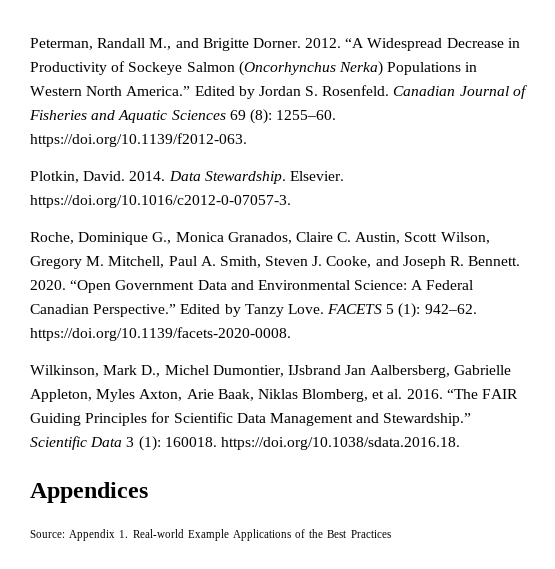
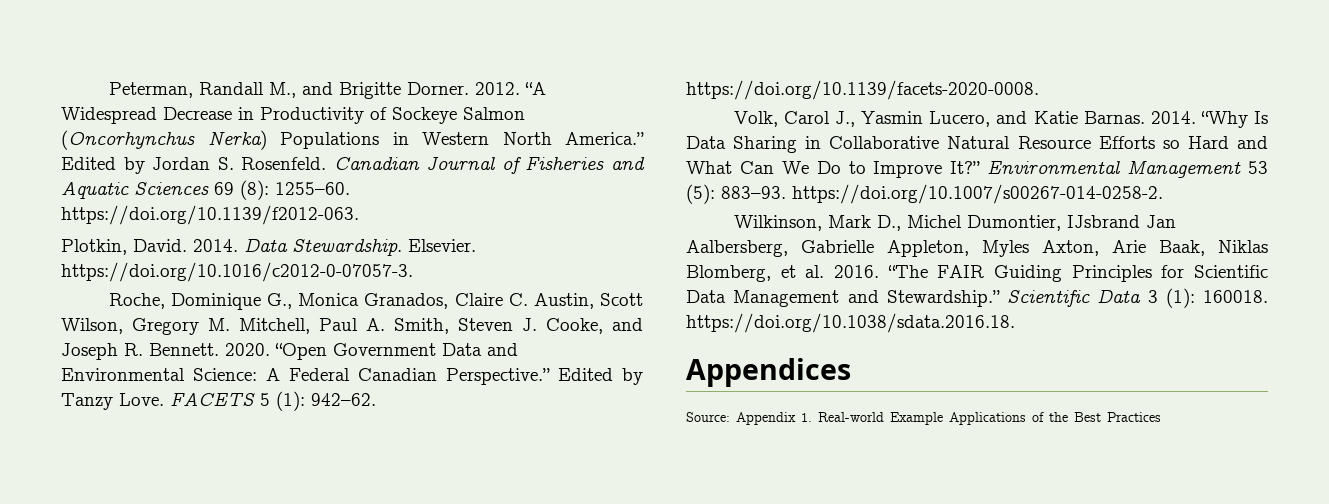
(291, 334) none -> [733,111,1268,128] [686,136,1268,153] [686,160,1268,178] [686,184,1163,204] // Volk, Carol J., Yasmin Lucero, and Katie Barnas. 2014. “Why Is Data Sharing in Collaborative Natural Resource Efforts so Hard and What Can We Do to Improve It?” Environmental Management 53 (5): 883–93. https://doi.org/10.1007/s00267-014-0258-2.

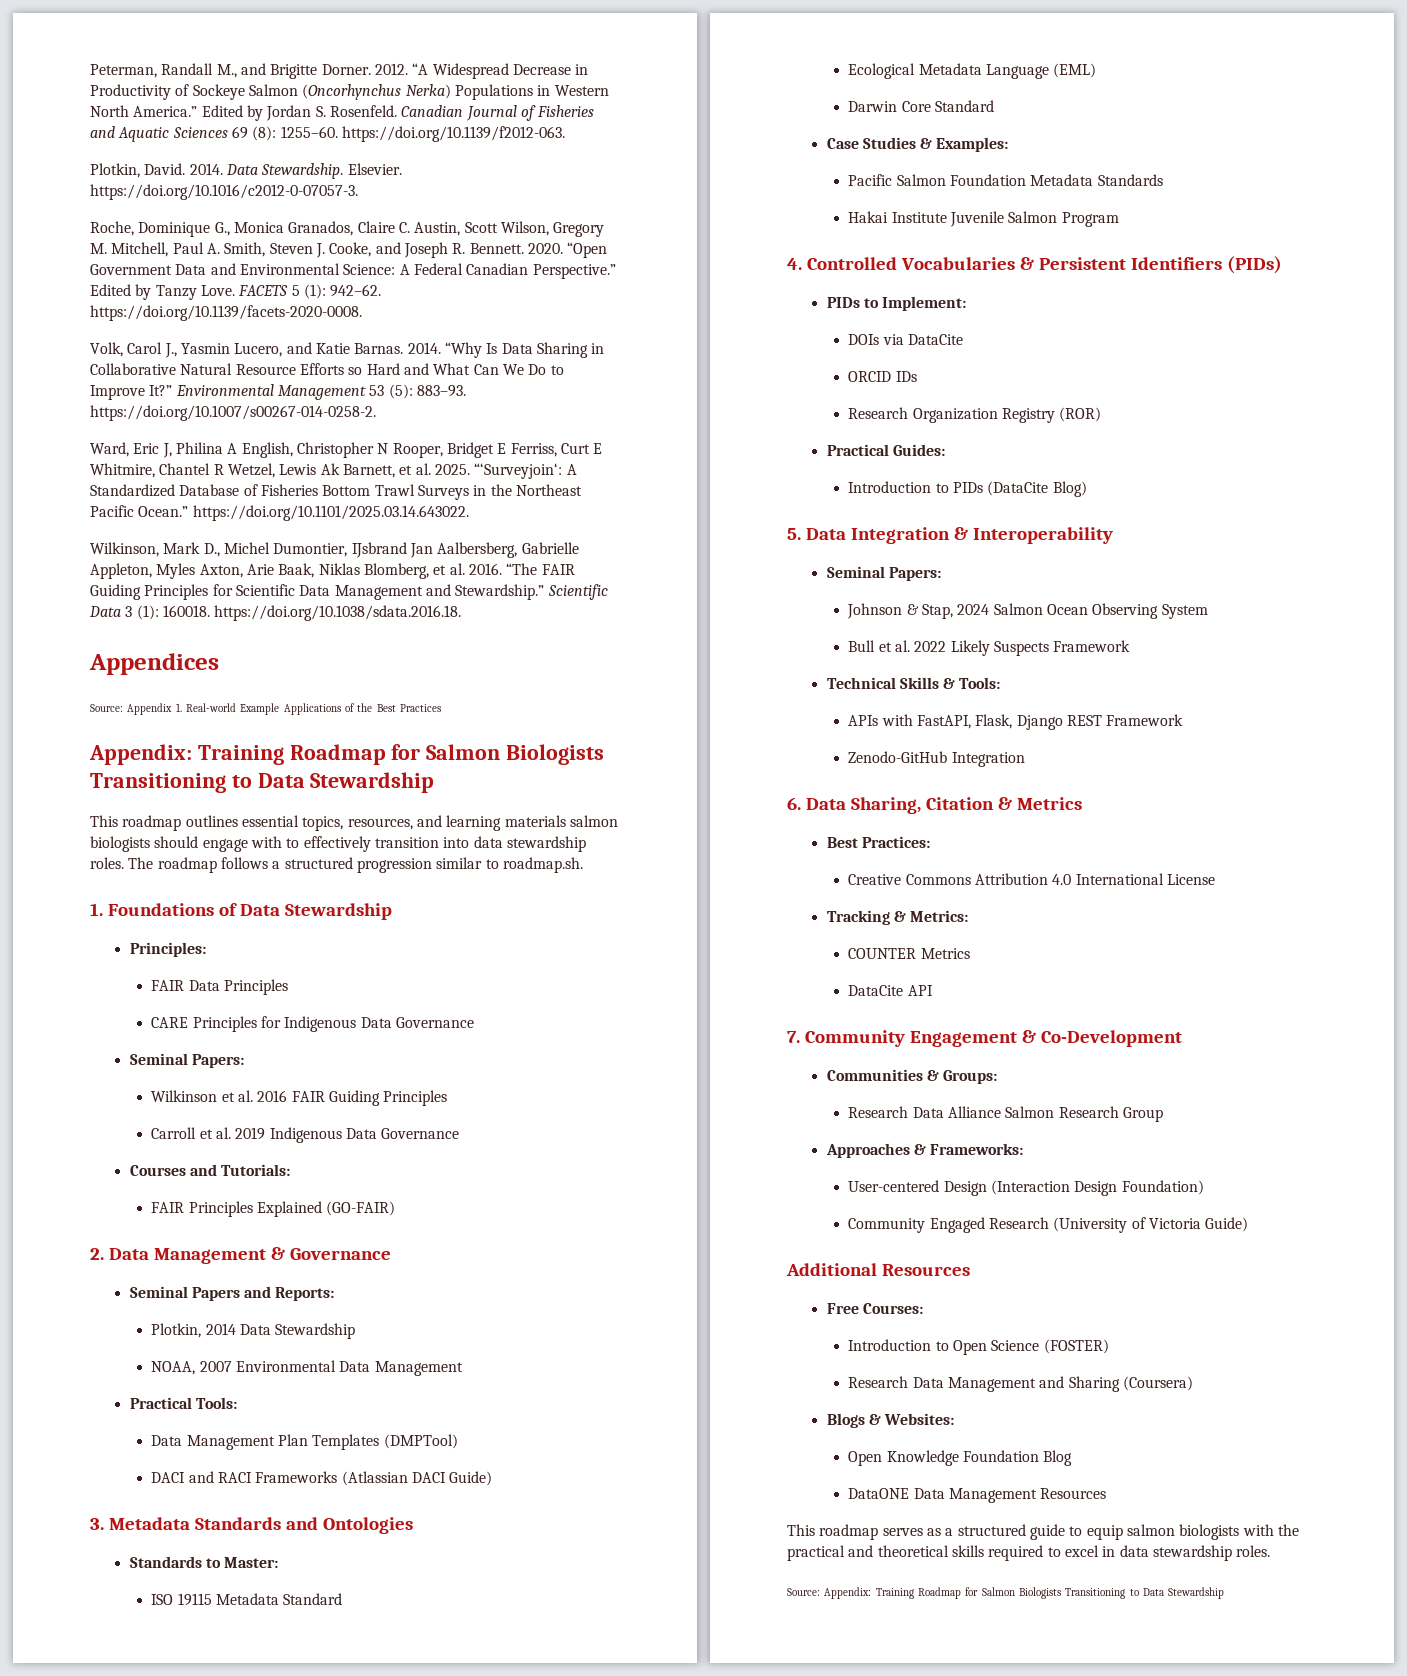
(1163, 194) none -> [90,442,603,458] [90,463,577,479] [90,484,582,500] [90,505,469,521] // Ward, Eric J, Philina A English, Christopher N Rooper, Bridget E Ferriss, Curt E Whitmire, Chantel R Wetzel, Lewis Ak Barnett, et al. 2025. “‘Surveyjoin‘: A Standardized Database of Fisheries Bottom Trawl Surveys in the Northeast Pacific Ocean.” https://doi.org/10.1101/2025.03.14.643022.
(1161, 417) none -> [89,744,605,765] [90,772,435,793] [90,815,618,831] [90,836,586,852] [90,857,583,873] [90,903,392,920] [129,942,206,957] [151,979,289,995] [151,1016,475,1032] [129,1053,244,1068] [151,1090,448,1106] [151,1127,460,1143] [129,1164,291,1176] [151,1201,396,1217] [90,1247,391,1264] [129,1286,335,1301] [151,1323,356,1339] [151,1360,463,1376] [129,1397,237,1409] [151,1434,458,1450] [151,1471,493,1486] [90,1517,413,1534] [129,1556,279,1568] [151,1593,343,1606] [848,63,1097,79] [848,100,995,112] [826,137,1009,152] [848,174,1163,186] [848,211,1119,227] [787,256,1282,274] [826,296,967,311] [848,334,964,345] [848,371,917,382] [848,407,1102,423] [826,444,945,456] [848,481,1087,497] [787,527,1113,544] [826,566,941,581] [847,603,1208,619] [848,640,1131,656] [826,677,1001,689] [848,714,1184,730] [848,751,1025,767] [787,797,1082,814] [826,836,930,848] [848,873,1216,885] [826,910,969,925] [848,948,970,959] [848,985,933,996] [787,1030,1182,1047] [826,1069,998,1084] [848,1106,1164,1122] [825,1143,1024,1158] [848,1180,1204,1196] [848,1217,1249,1233] [786,1263,970,1276] [826,1303,923,1314] [848,1339,1109,1355] [848,1376,1194,1392] [826,1413,955,1428] [848,1450,1073,1466] [848,1488,1107,1503] [787,1524,1299,1540] [787,1545,1271,1561] [787,1587,1225,1599] // Appendix: Training Roadmap for Salmon Biologists Transitioning to Data Stewardship // This roadmap outlines essential topics, resources, and learning materials salmon biologists should engage with to effectively transition into data stewardship roles. The roadmap follows a structured progression similar to roadmap.sh. // 1. Foundations of Data Stewardship // Principles: // FAIR Data Principles // CARE Principles for Indigenous Data Governance // Seminal Papers: // Wilkinson et al. 2016 FAIR Guiding Principles // Carroll et al. 2019 Indigenous Data Governance // Courses and Tutorials: // FAIR Principles Explained (GO-FAIR) // 2. Data Management & Governance // Seminal Papers and Reports: // Plotkin, 2014 Data Stewardship // NOAA, 2007 Environmental Data Management // Practical Tools: // Data Management Plan Templates (DMPTool) // DACI and RACI Frameworks (Atlassian DACI Guide) // 3. Metadata Standards and Ontologies // Standards to Master: // ISO 19115 Metadata Standard // Ecological Metadata Language (EML) // Darwin Core Standard // Case Studies & Examples: // Pacific Salmon Foundation Metadata Standards // Hakai Institute Juvenile Salmon Program // 4. Controlled Vocabularies & Persistent Identifiers (PIDs) // PIDs to Implement: // DOIs via DataCite // ORCID IDs // Research Organization Registry (ROR) // Practical Guides: // Introduction to PIDs (DataCite Blog) // 5. Data Integration & Interoperability // Seminal Papers: // Johnson & Stap, 2024 Salmon Ocean Observing System // Bull et al. 2022 Likely Suspects Framework // Technical Skills & Tools: // APIs with FastAPI, Flask, Django REST Framework // Zenodo-GitHub Integration // 6. Data Sharing, Citation & Metrics // Best Practices: // Creative Commons Attribution 4.0 International License // Tracking & Metrics: // COUNTER Metrics // DataCite API // 7. Community Engagement & Co-Development // Communities & Groups: // Research Data Alliance Salmon Research Group // Approaches & Frameworks: // User-centered Design (Interaction Design Foundation) // Community Engaged Research (University of Victoria Guide) // Additional Resources // Free Courses: // Introduction to Open Science (FOSTER) // Research Data Management and Sharing (Coursera) // Blogs & Websites: // Open Knowledge Foundation Blog // DataONE Data Management Resources // This roadmap serves as a structured guide to equip salmon biologists with the practical and theoretical skills required to excel in data stewardship roles. // Source: Appendix: Training Roadmap for Salmon Biologists Transitioning to Data Stewardship

